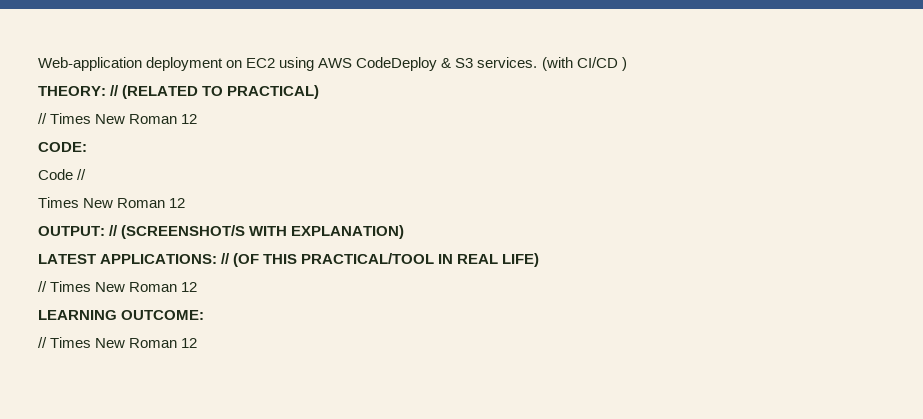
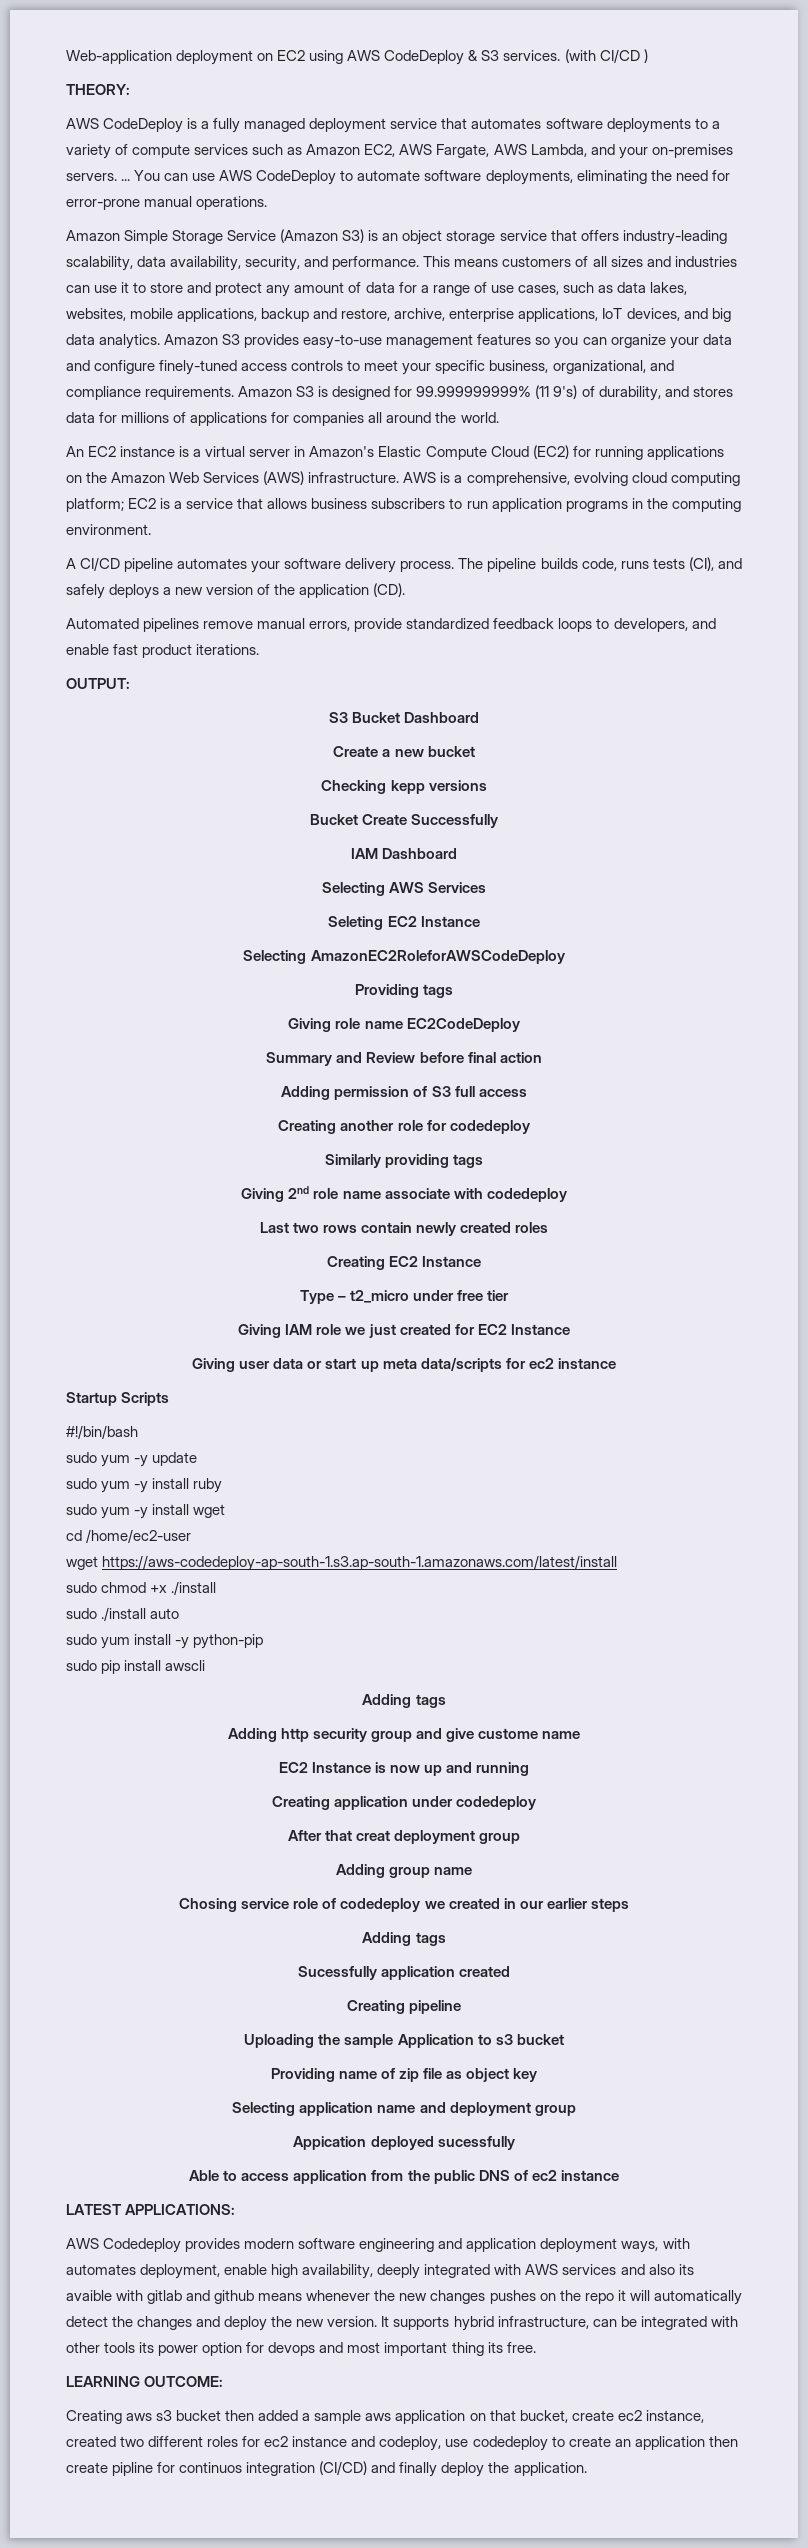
[110,85,320,99] [38,113,198,124] [38,142,87,152] [38,169,87,180] [38,197,186,208] [38,225,405,239] [38,253,540,267] [38,281,198,292] [38,310,205,320] [38,337,198,348] // (RELATED TO PRACTICAL) // // Times New Roman 12 // CODE: // Code // // Times New Roman 12 // OUTPUT: // (SCREENSHOT/S WITH EXPLANATION) // LATEST APPLICATIONS: // (OF THIS PRACTICAL/TOOL IN REAL LIFE) // // Times New Roman 12 // LEARNING OUTCOME: // // Times New Roman 12 -> [66,118,720,133] [66,144,733,159] [66,170,730,185] [66,196,268,210] [66,229,727,245] [66,256,737,271] [66,282,687,297] [66,308,731,322] [66,334,732,349] [66,360,674,375] [66,385,733,401] [66,412,499,426] [66,445,724,460] [66,471,740,486] [66,498,741,512] [66,524,151,535] [66,557,742,573] [66,583,406,599] [66,618,716,632] [66,644,260,658] [66,678,130,689] [328,712,480,723] [333,746,475,757] [321,780,487,794] [309,814,499,828] [350,848,458,859] [321,882,487,896] [328,916,480,930] [243,950,565,964] [354,984,454,998] [288,1018,520,1032] [266,1052,542,1066] [281,1086,527,1100] [278,1120,530,1134] [324,1154,484,1168] [241,1186,567,1202] [259,1222,549,1236] [326,1256,482,1270] [299,1290,510,1304] [238,1324,570,1338] [192,1357,616,1372] [66,1392,170,1406] [66,1425,138,1439] [66,1452,198,1467] [66,1478,223,1493] [66,1504,226,1519] [66,1529,192,1543] [66,1555,618,1571] [66,1581,217,1595] [66,1607,180,1621] [66,1634,264,1649] [66,1660,206,1674] [362,1694,446,1708] [227,1728,581,1742] [278,1762,530,1776] [271,1796,537,1810] [287,1830,521,1844] [335,1864,473,1878] [179,1898,629,1912] [362,1932,446,1946] [297,1966,511,1980] [346,2000,462,2014] [244,2034,564,2048] [270,2068,538,2082] [232,2102,576,2116] [293,2136,515,2150] [189,2170,619,2184] [66,2204,236,2215] [66,2238,690,2253] [66,2264,694,2279] [66,2290,742,2305] [66,2316,738,2331] [66,2342,536,2356] [66,2376,224,2387] [66,2410,704,2424] [66,2436,738,2451] [66,2461,587,2477] // AWS CodeDeploy is a fully managed deployment service that automates software deployments to a variety of compute services such as Amazon EC2, AWS Fargate, AWS Lambda, and your on-premises servers. ... You can use AWS CodeDeploy to automate software deployments, eliminating the need for error-prone manual operations. // Amazon Simple Storage Service (Amazon S3) is an object storage service that offers industry-leading scalability, data availability, security, and performance. This means customers of all sizes and industries can use it to store and protect any amount of data for a range of use cases, such as data lakes, websites, mobile applications, backup and restore, archive, enterprise applications, IoT devices, and big data analytics. Amazon S3 provides easy-to-use management features so you can organize your data and configure finely-tuned access controls to meet your specific business, organizational, and compliance requirements. Amazon S3 is designed for 99.999999999% (11 9's) of durability, and stores data for millions of applications for companies all around the world. // An EC2 instance is a virtual server in Amazon's Elastic Compute Cloud (EC2) for running applications on the Amazon Web Services (AWS) infrastructure. AWS is a comprehensive, evolving cloud computing platform; EC2 is a service that allows business subscribers to run application programs in the computing environment. // A CI/CD pipeline automates your software delivery process. The pipeline builds code, runs tests (CI), and safely deploys a new version of the application (CD). // Automated pipelines remove manual errors, provide standardized feedback loops to developers, and enable fast product iterations. // OUTPUT: // S3 Bucket Dashboard // Create a new bucket // Checking kepp versions // Bucket Create Successfully // IAM Dashboard // Selecting AWS Services // Seleting EC2 Instance // Selecting AmazonEC2RoleforAWSCodeDeploy // Providing tags // Giving role name EC2CodeDeploy // Summary and Review before final action // Adding permission of S3 full access // Creating another role for codedeploy // Similarly providing tags // Giving 2nd role name associate with codedeploy // Last two rows contain newly created roles // Creating EC2 Instance // Type – t2_micro under free tier // Giving IAM role we just created for EC2 Instance // Giving user data or start up meta data/scripts for ec2 instance // Startup Scripts // #!/bin/bash // sudo yum -y update // sudo yum -y install ruby // sudo yum -y install wget // cd /home/ec2-user // wget https://aws-codedeploy-ap-south-1.s3.ap-south-1.amazonaws.com/latest/install // sudo chmod +x ./install // sudo ./install auto // sudo yum install -y python-pip // sudo pip install awscli // Adding tags // Adding http security group and give custome name // EC2 Instance is now up and running // Creating application under codedeploy // After that creat deployment group // Adding group name // Chosing service role of codedeploy we created in our earlier steps // Adding tags // Sucessfully application created // Creating pipeline // Uploading the sample Application to s3 bucket // Providing name of zip file as object key // Selecting application name and deployment group // Appication deployed sucessfully // Able to access application from the public DNS of ec2 instance // LATEST APPLICATIONS: // AWS Codedeploy provides modern software engineering and application deployment ways, with automates deployment, enable high availability, deeply integrated with AWS services and also its avaible with gitlab and github means whenever the new changes pushes on the repo it will automatically detect the changes and deploy the new version. It supports hybrid infrastructure, can be integrated with other tools its power option for devops and most important thing its free. // LEARNING OUTCOME: // Creating aws s3 bucket then added a sample aws application on that bucket, create ec2 instance, created two different roles for ec2 instance and codeploy, use codedeploy to create an application then create pipline for continuos integration (CI/CD) and finally deploy the application.

